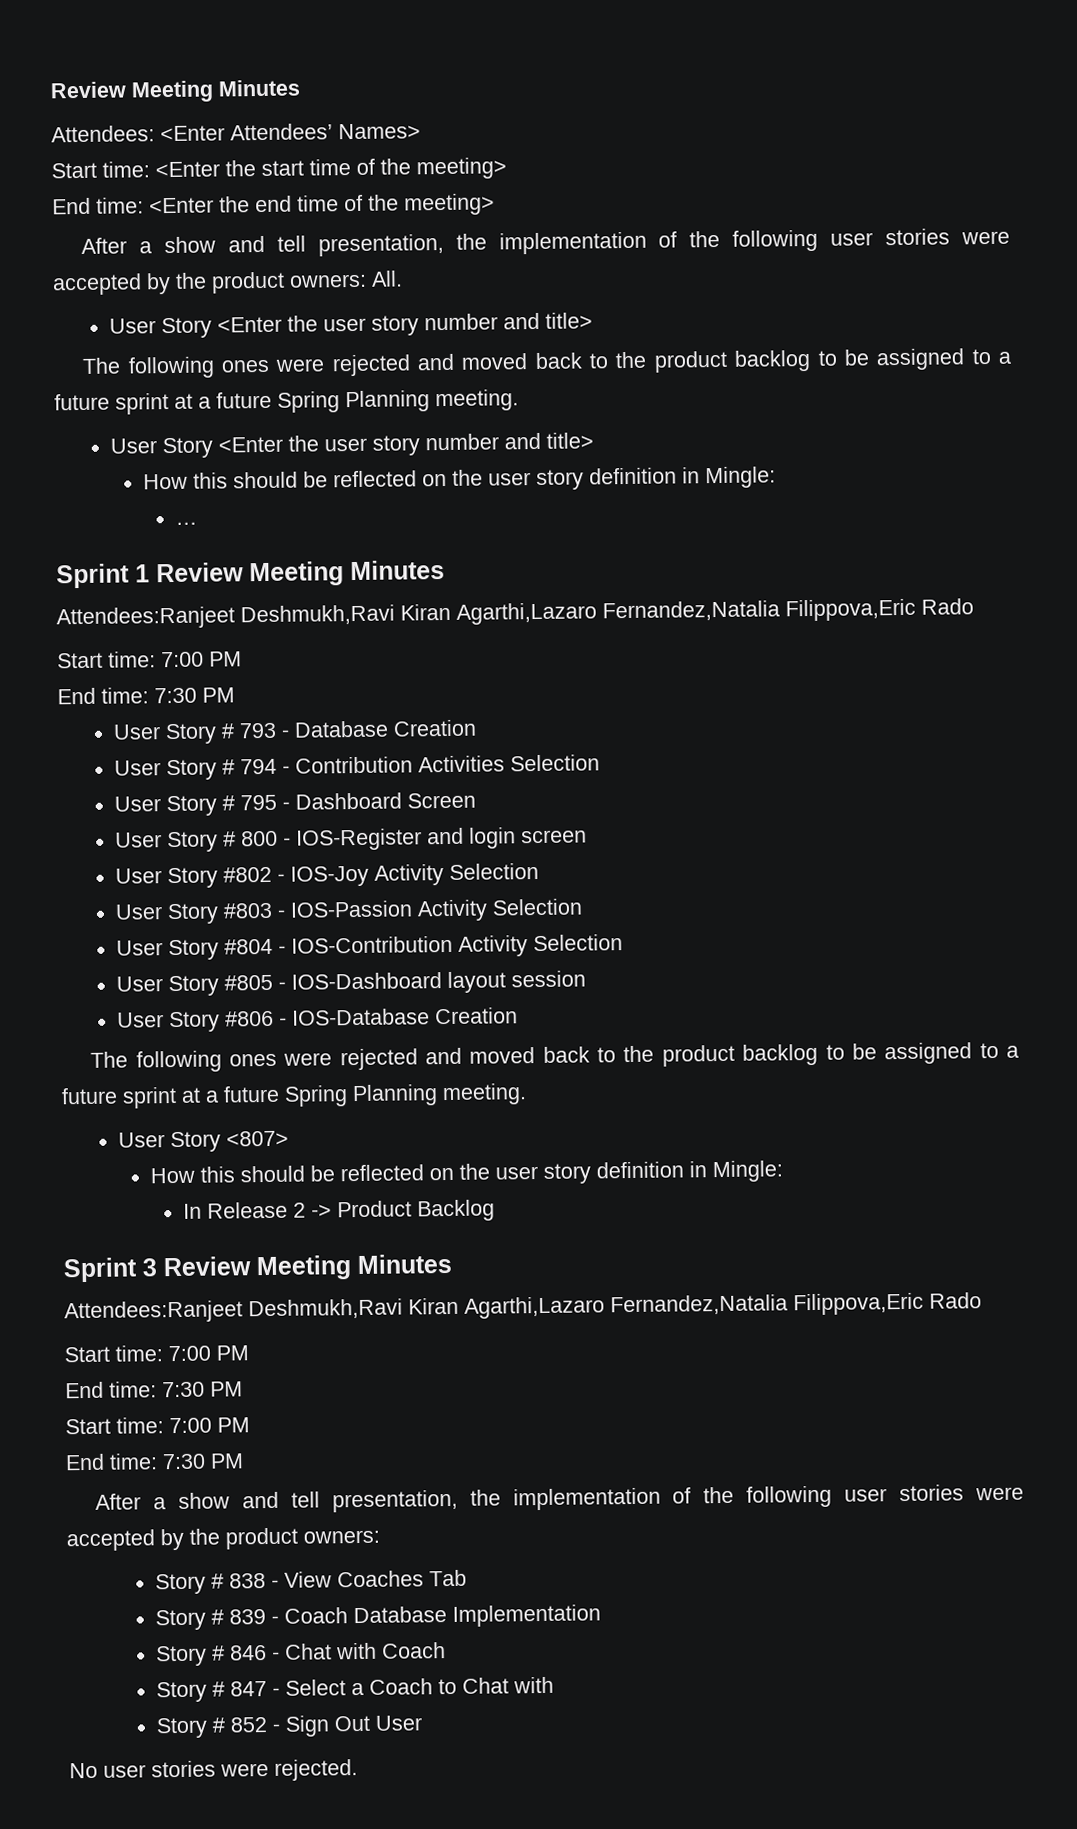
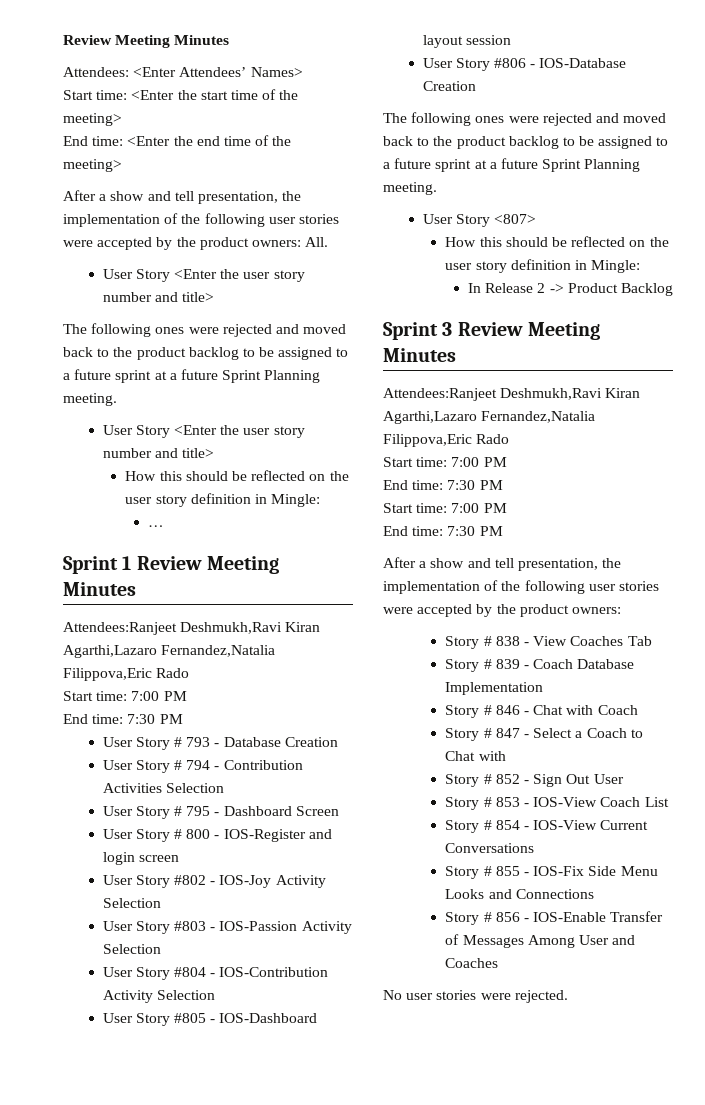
[277,391,340,413] Spring -> [222,370,262,383] Sprint
[284,1085,348,1107] Spring -> [542,159,582,172] Sprint
(423, 1723) none -> [445,797,669,810] [445,820,649,833] [445,843,535,853] [445,866,658,879] [445,889,594,899] [445,911,664,925] [445,934,636,948] [445,958,499,968] // Story # 853 - IOS-View Coach List // Story # 854 - IOS-View Current Conversations // Story # 855 - IOS-Fix Side Menu Looks and Connections // Story # 856 - IOS-Enable Transfer of Messages Among User and Coaches

